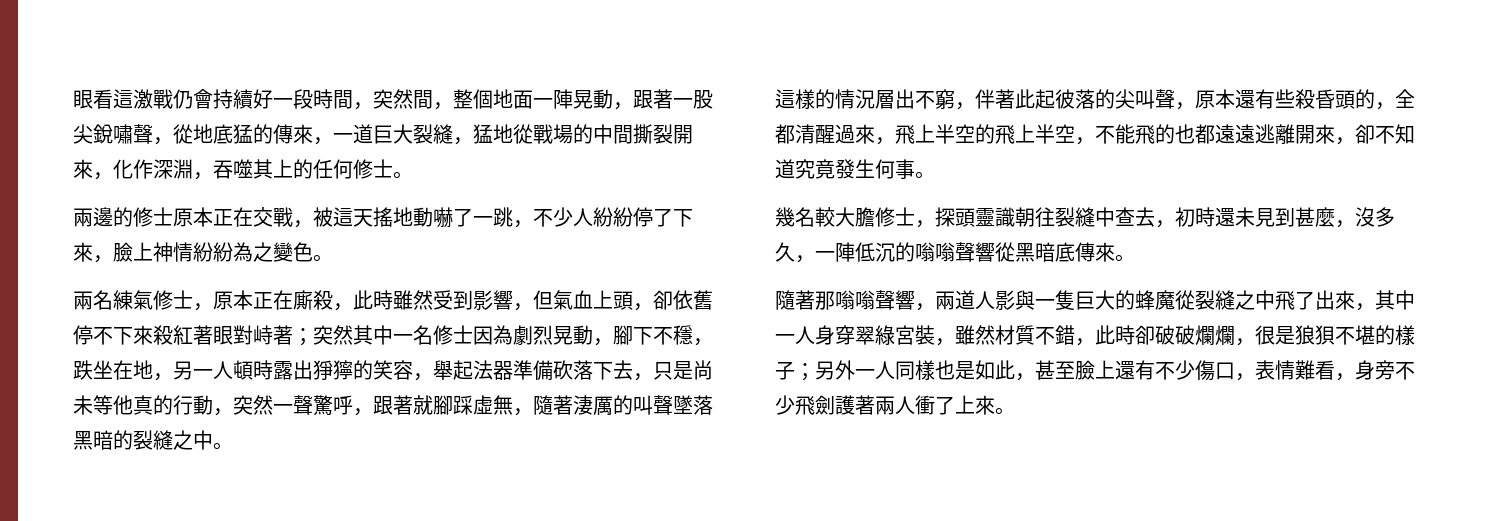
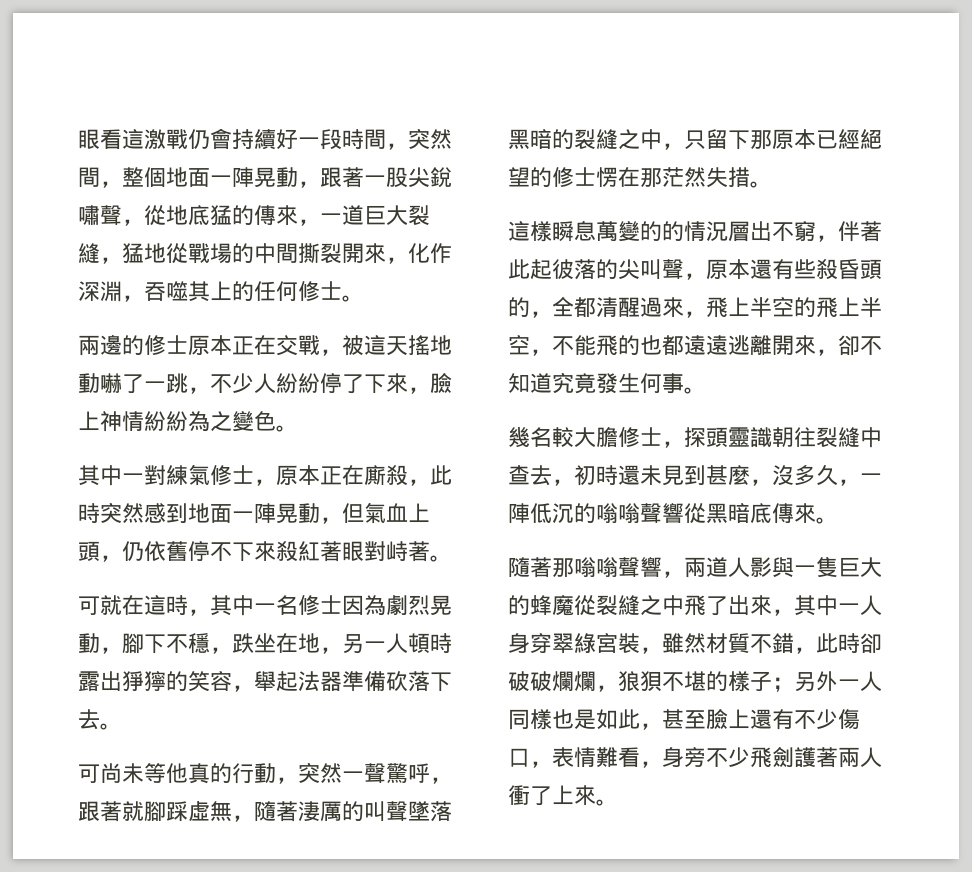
[73,290,113,310] 兩名 -> [78,465,166,486] 其中一對
[393,290,513,310] 雖然受到影響 -> [100,502,320,523] 突然感到地面一陣晃動
[653,290,673,310] 卻 -> [122,541,144,561] 仍
[293,325,353,346] ；突然 -> [430,555,452,562] [78,594,210,616] 。 // 可就在這時，
[633,361,693,381] ，只是 -> [100,723,122,730] [78,764,100,783] 。 // 可
(213, 440) none -> [662,129,882,150] [508,167,750,188] ，只留下那原本已經絕望的修士愣在那茫然失措
(815, 99) none -> [552,220,662,242] 瞬息萬變的
[1255,325,1295,345] 很是 -> (618, 688) none

